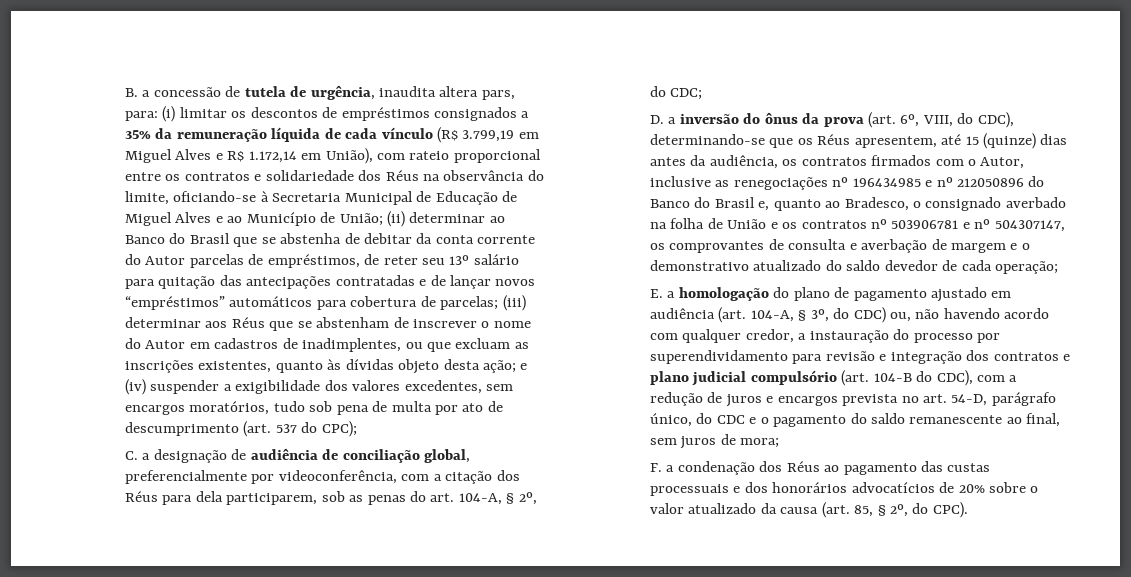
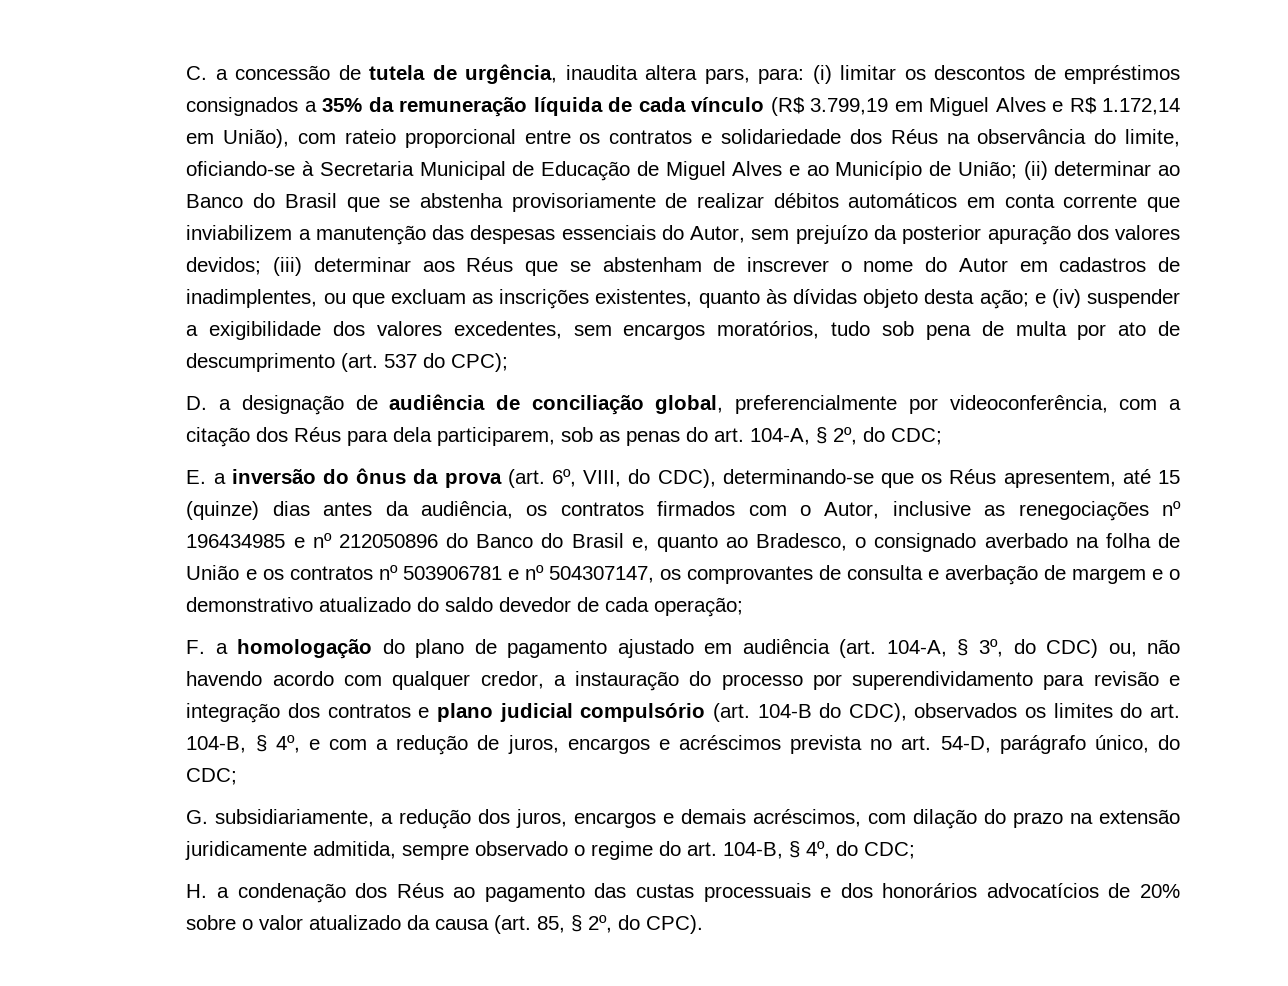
[124,88,138,97] B. -> [186,66,208,80] C.
[344,233,536,244] [124,254,519,268] [124,275,536,289] [124,296,499,310] de debitar da conta corrente do Autor parcelas de empréstimos, de reter seu 13º salário para quitação das antecipações contratadas e de lançar novos “empréstimos” automáticos para cobertura de parcelas; -> [511,193,1180,212] [186,225,1180,245] [186,257,262,275] provisoriamente de realizar débitos automáticos em conta corrente que inviabilizem a manutenção das despesas essenciais do Autor, sem prejuízo da posterior apuração dos valores devidos;
[124,451,138,460] C. -> [186,396,208,410] D.
[649,115,664,124] D. -> [186,470,207,484] E.
[649,289,663,298] E. -> [186,640,206,654] F.
[976,375,1018,382] [649,392,838,407] com a redução de juros e encargos -> [914,703,1180,718] [186,735,782,755] observados os limites do art. 104-B, § 4º, e com a redução de juros, encargos e acréscimos
[716,413,1061,427] [649,434,780,449] [649,463,662,472] CDC e o pagamento do saldo remanescente ao final, sem juros de mora; // F. -> [186,768,238,785] [186,809,1180,829] [185,841,916,860] [186,884,208,898] CDC; // G. subsidiariamente, a redução dos juros, encargos e demais acréscimos, com dilação do prazo na extensão juridicamente admitida, sempre observado o regime do art. 104-B, § 4º, do CDC; // H.

